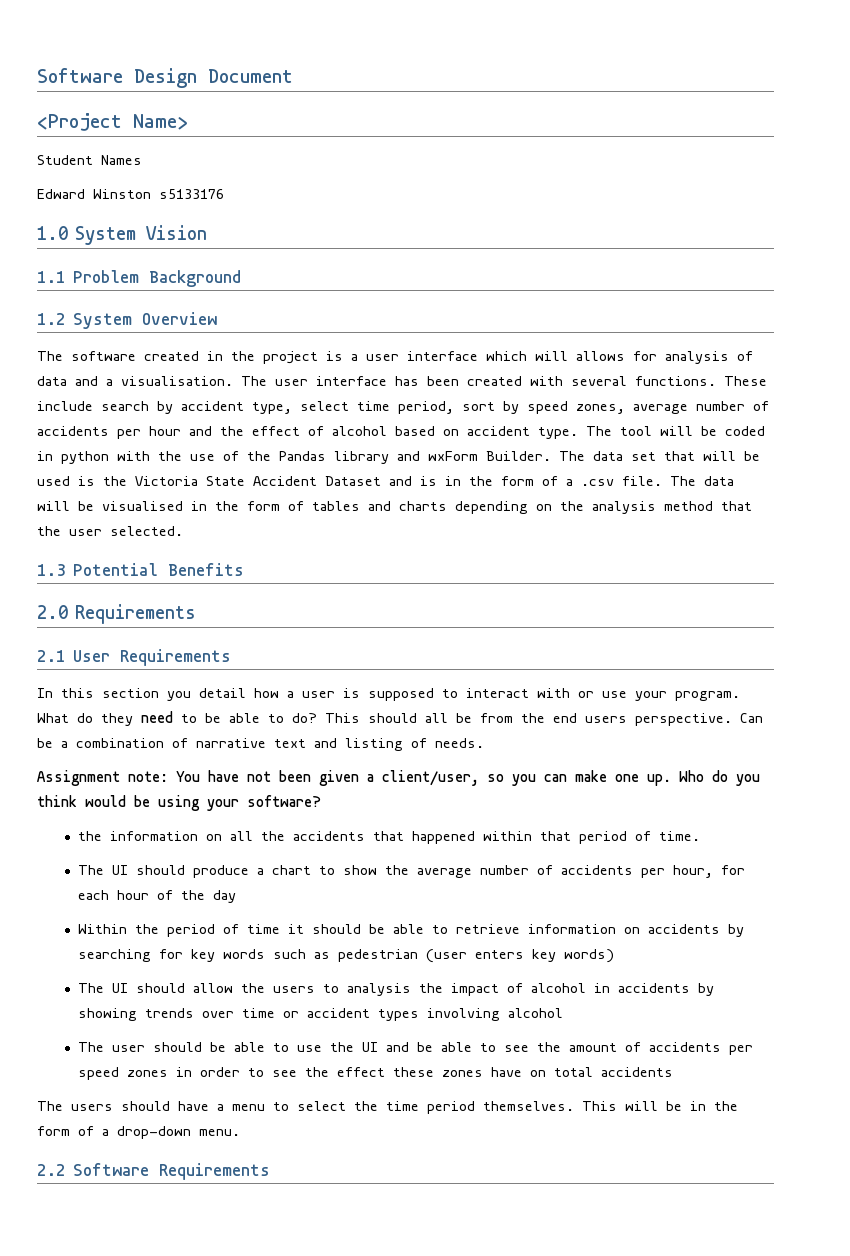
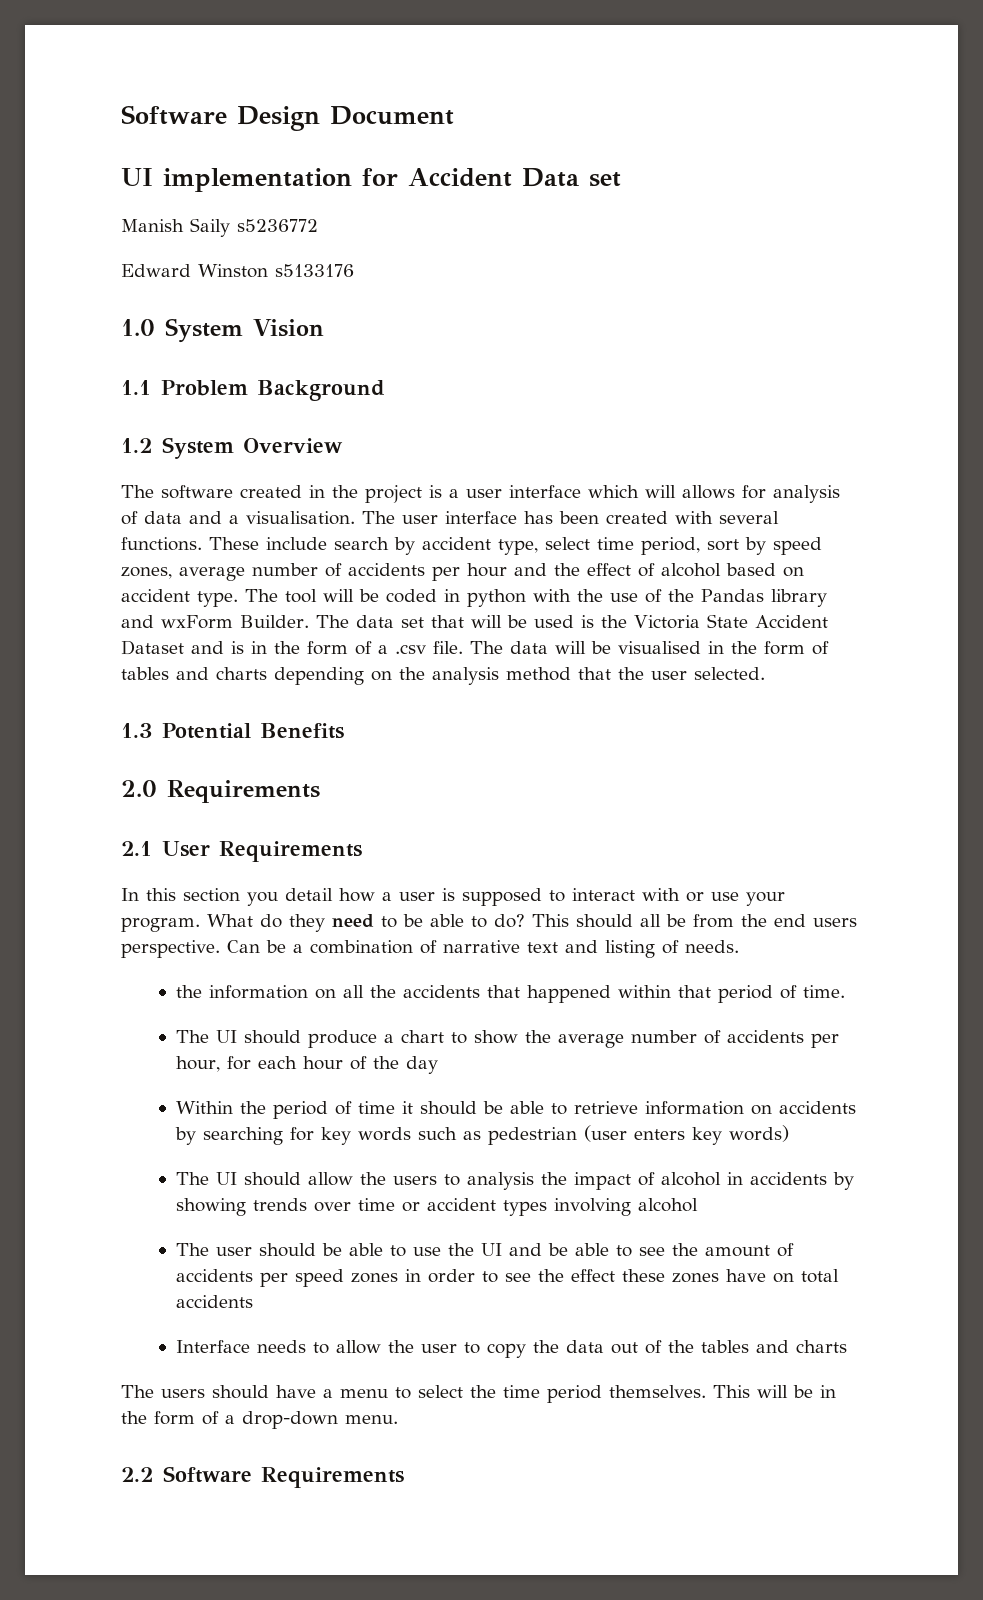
[37,113,188,131] [37,155,142,165] <Project Name> // Student Names -> [121,168,621,192] [121,218,318,237] UI implementation for Accident Data set // Manish Saily s5236772
[37,770,760,786] [37,795,321,811] // Assignment note: You have not been given a client/user, so you can make one up. Who do you think would be using your software? -> (739, 946) none
(674, 1072) none -> [176,1340,848,1358] // Interface needs to allow the user to copy the data out of the tables and charts

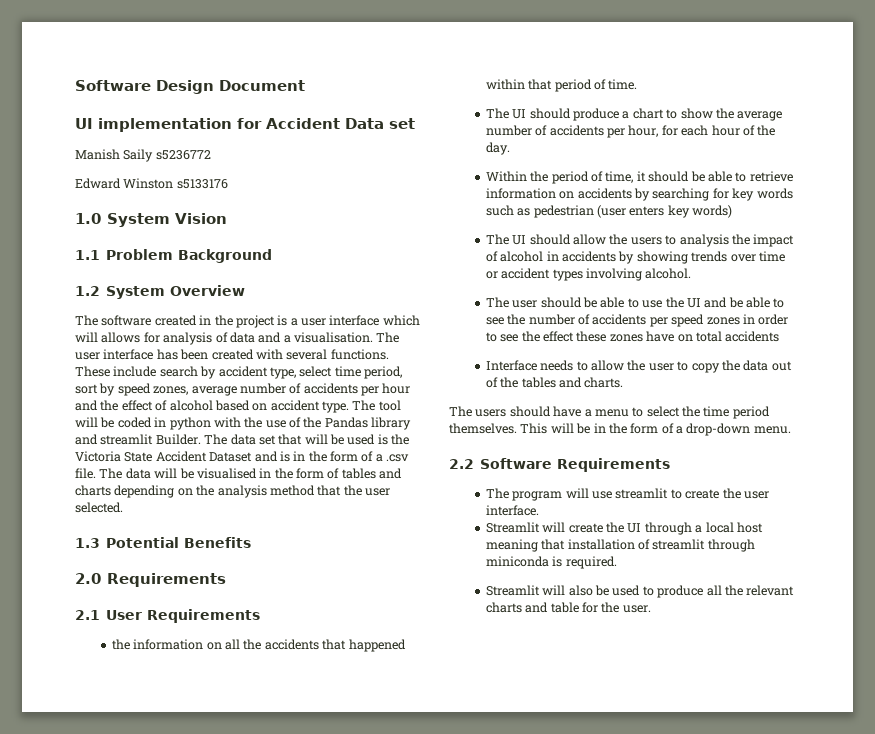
[161,615,233,629] wxForm -> [100,434,154,445] streamlit
[121,888,785,906] [121,914,857,932] [121,940,739,958] // In this section you detail how a user is supposed to interact with or use your program. What do they need to be able to do? This should all be from the end users perspective. Can be a combination of narrative text and listing of needs. -> (261, 616) none
[406,1056,439,1074] day -> [485,142,510,155] day.
[358,1101,396,1114] time -> [605,171,634,183] time,
[638,1198,699,1212] alcohol -> [645,268,692,279] alcohol.
[705,1245,771,1257] amount -> [528,314,575,325] number
[796,1340,848,1353] charts -> [584,377,624,388] charts.
(405, 1477) none -> [485,488,769,501] [485,505,539,516] [485,522,763,535] [485,539,755,552] [485,556,617,569] [485,585,795,598] [485,602,651,613] // The program will use streamlit to create the user interface. // Streamlit will create the UI through a local host meaning that installation of streamlit through miniconda is required. // Streamlit will also be used to produce all the relevant charts and table for the user.

